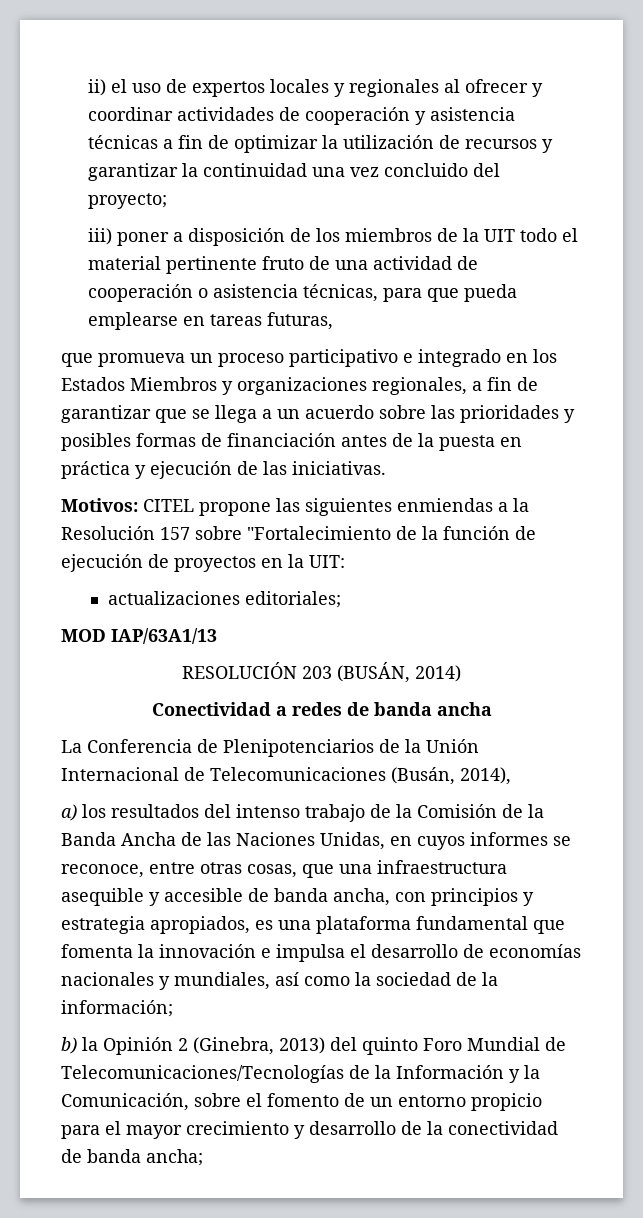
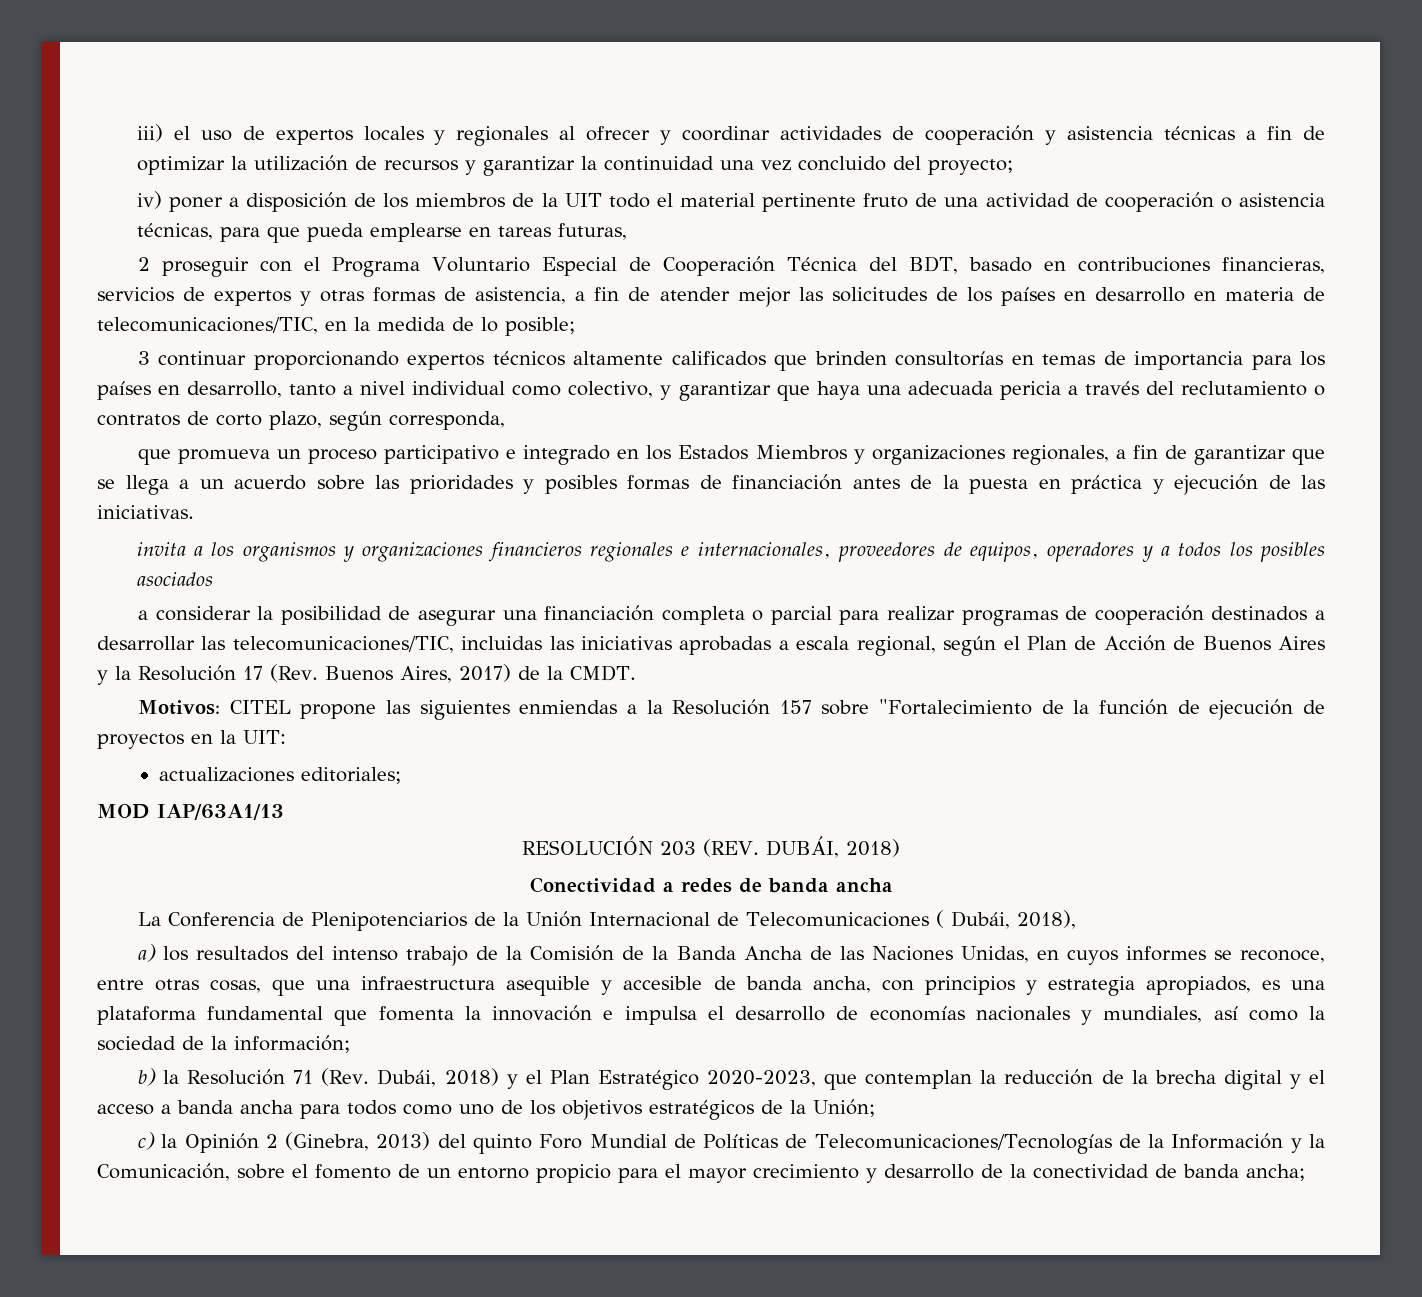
[87,79,106,96] ii) -> [136,124,163,142] iii)
[87,228,112,245] iii) -> [136,191,162,209] iv)
(333, 321) none -> [137,256,1325,277] [97,287,1325,307] [97,317,575,336] [137,351,1325,371] [97,381,1325,401] [97,411,505,431] // 2 proseguir con el Programa Voluntario Especial de Cooperación Técnica del BDT, basado en contribuciones financieras, servicios de expertos y otras formas de asistencia, a fin de atender mejor las solicitudes de los países en desarrollo en materia de telecomunicaciones/TIC, en la medida de lo posible; // 3 continuar proporcionando expertos técnicos altamente calificados que brinden consultorías en temas de importancia para los países en desarrollo, tanto a nivel individual como colectivo, y garantizar que haya una adecuada pericia a través del reclutamiento o contratos de corto plazo, según corresponda,
(386, 468) none -> [136,542,1325,562] [136,572,213,586] [137,605,1325,626] [97,635,1325,656] [97,664,636,685] // invita a los organismos y organizaciones financieros regionales e internacionales, proveedores de equipos, operadores y a todos los posibles asociados // a considerar la posibilidad de asegurar una financiación completa o parcial para realizar programas de cooperación destinados a desarrollar las telecomunicaciones/TIC, incluidas las iniciativas aprobadas a escala regional, según el Plan de Acción de Buenos Aires y la Resolución 17 (Rev. Buenos Aires, 2017) de la CMDT.
[337,662,461,683] (BUSÁN, 2014) -> [703,836,900,858] (REV. DUBÁI, 2018)
[391,767,511,785] (Busán, 2014), -> [935,910,1076,929] ( Dubái, 2018),
(98, 1044) none -> [187,1068,1326,1090] [97,1099,875,1120] [137,1132,178,1150] Resolución 71 (Rev. Dubái, 2018) y el Plan Estratégico 2020-2023, que contemplan la reducción de la brecha digital y el acceso a banda ancha para todos como uno de los objetivos estratégicos de la Unión; // c) la
(566, 1044) none -> [703,1134,808,1149] Políticas de

